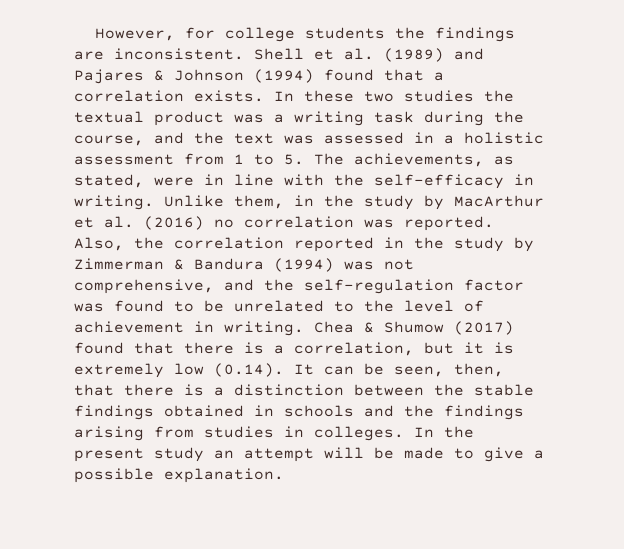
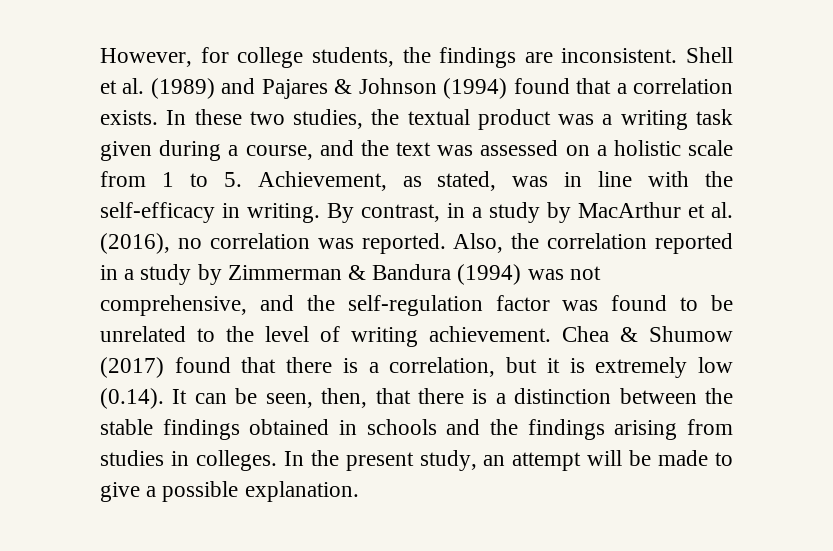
[305,27,386,39] students -> [311,47,394,67] students,
[404,90,474,102] studies -> [293,109,364,129] studies,
[424,111,524,126] during the -> [100,140,239,161] given during a
[414,132,434,144] in -> [565,145,590,156] on
[74,154,174,165] assessment -> [688,140,733,156] scale
[314,153,484,167] The achievements, -> [257,171,387,191] Achievement,
[154,177,194,186] were -> [512,176,549,187] was
[164,195,354,209] Unlike them, in the -> [327,203,482,223] By contrast, in a
[144,216,204,230] (2016) -> [100,233,170,254] (2016),
[414,237,444,249] the -> [124,269,135,280] a
[74,321,304,336] achievement in writing. -> [351,326,551,347] writing achievement.
[154,447,204,462] study -> [419,450,477,471] study,

